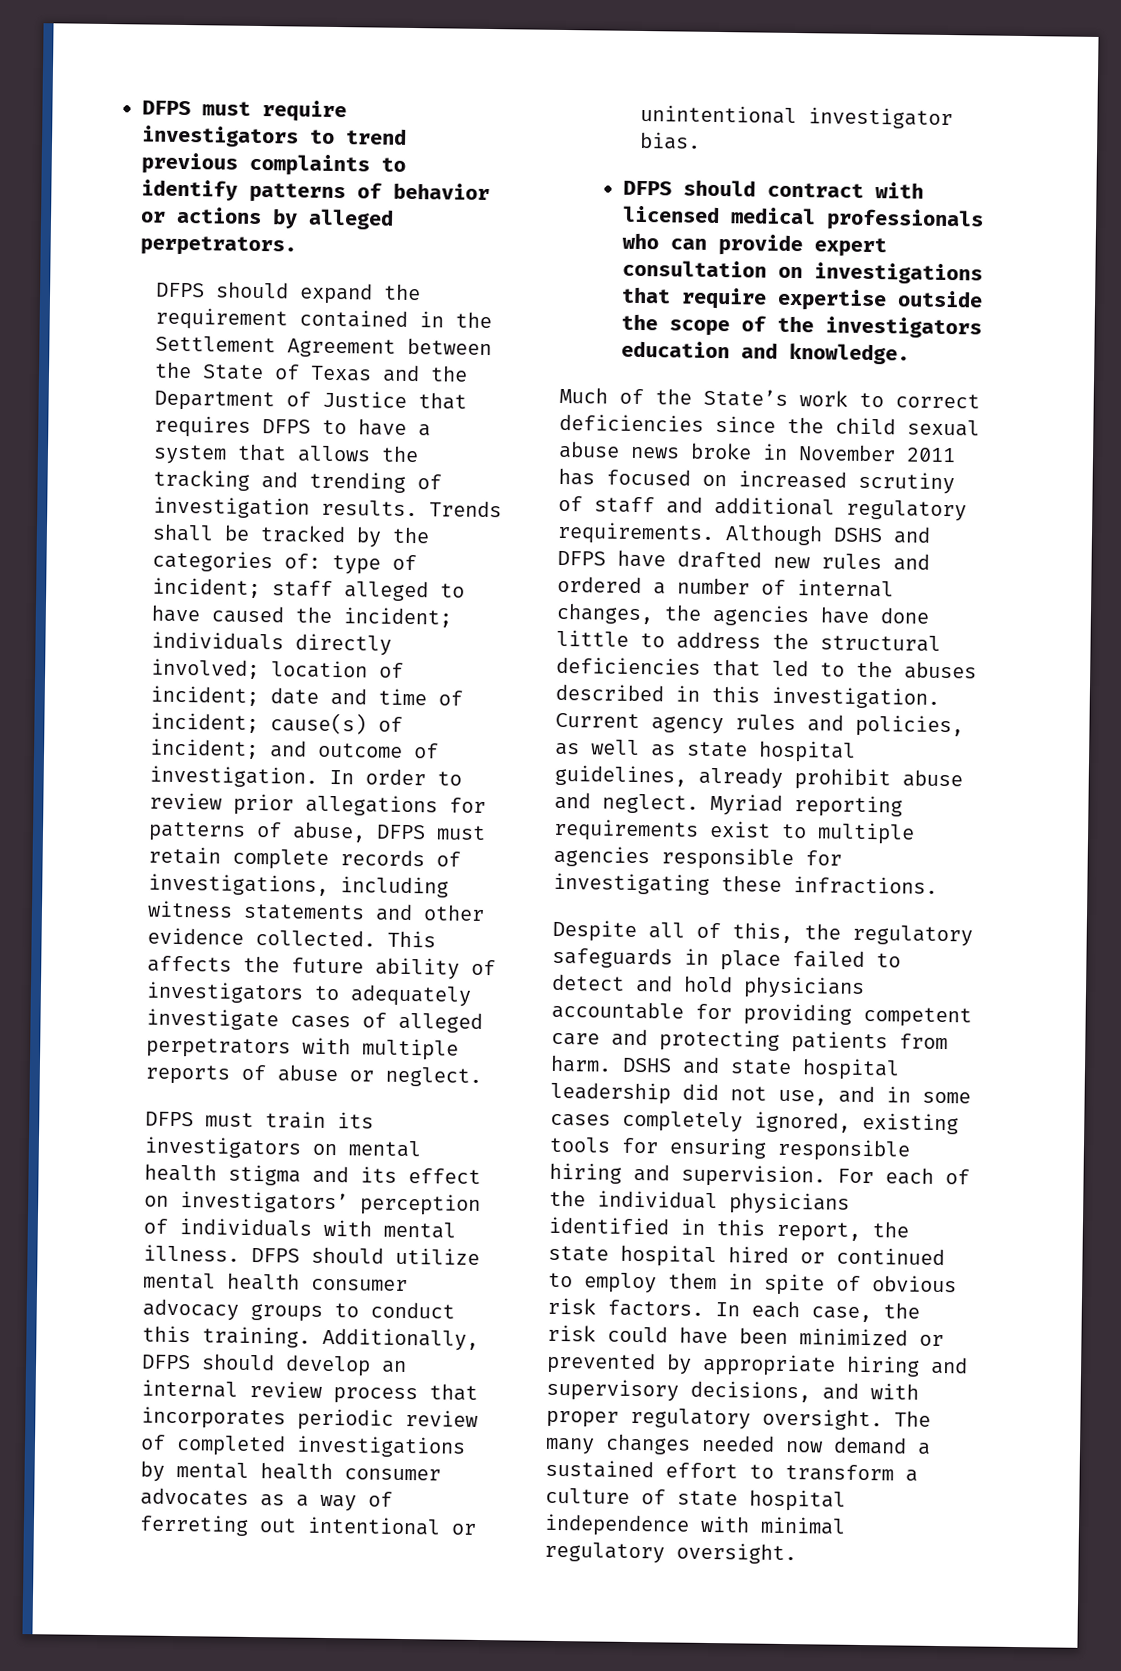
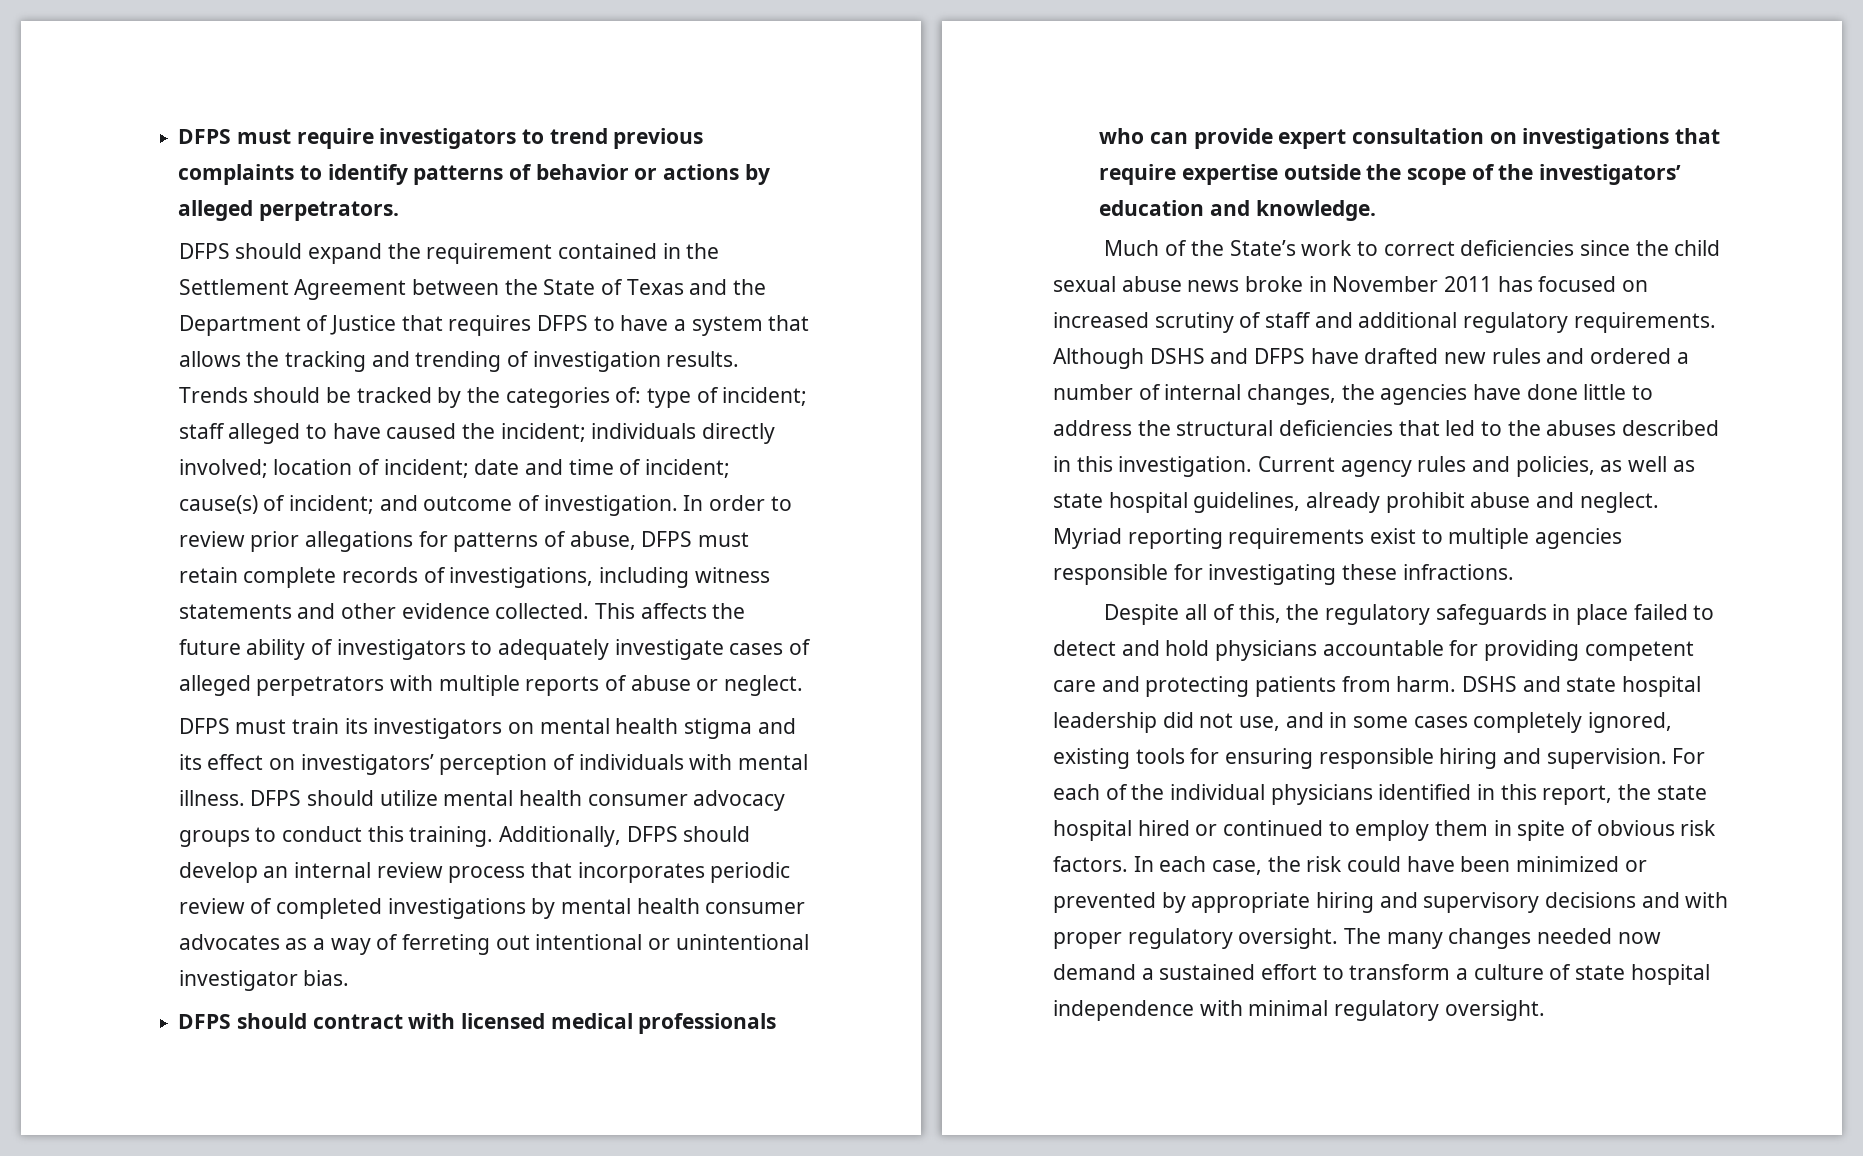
[151,523,214,542] shall -> [253,387,321,403] should
[824,316,982,339] investigators -> [1539,164,1682,185] investigators’
[690,1380,811,1403] decisions, -> [1545,892,1637,908] decisions

